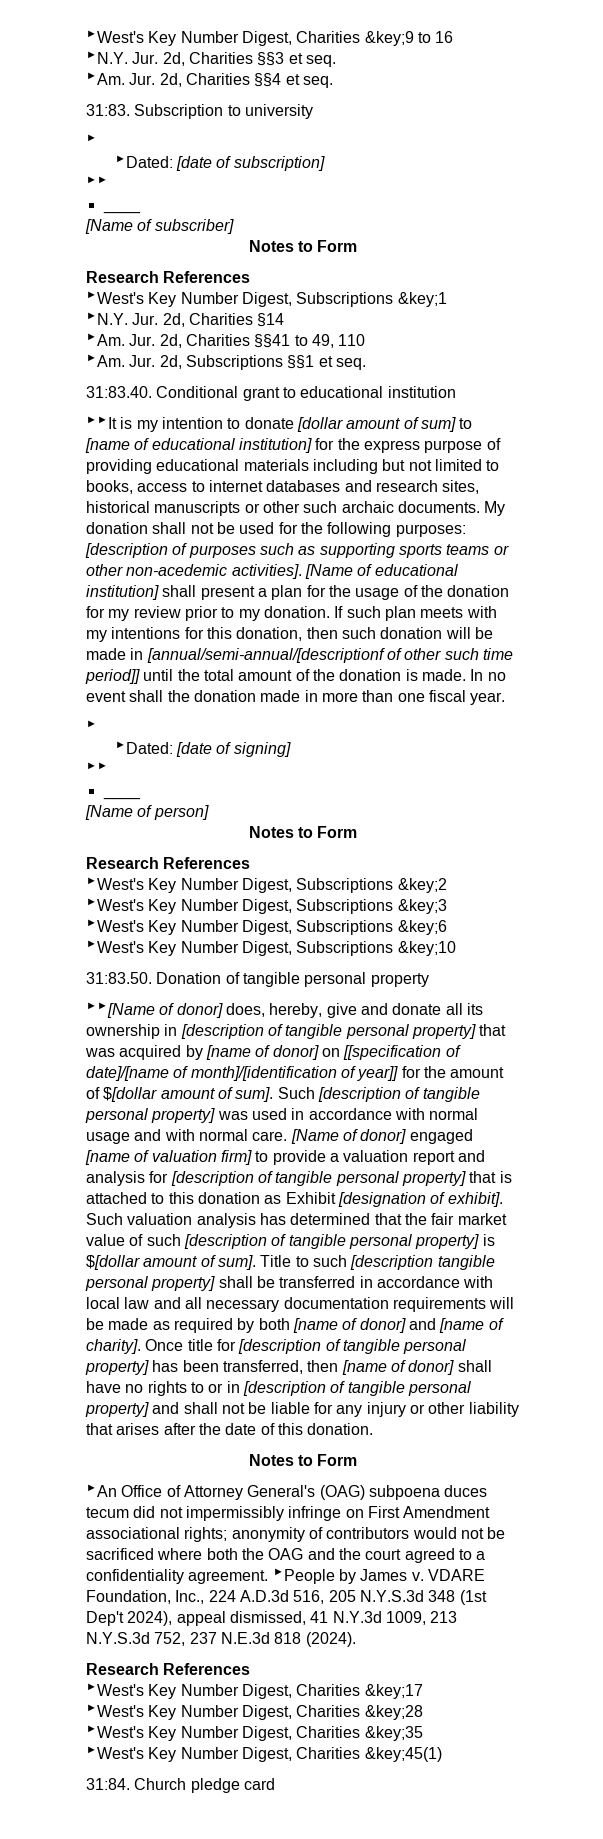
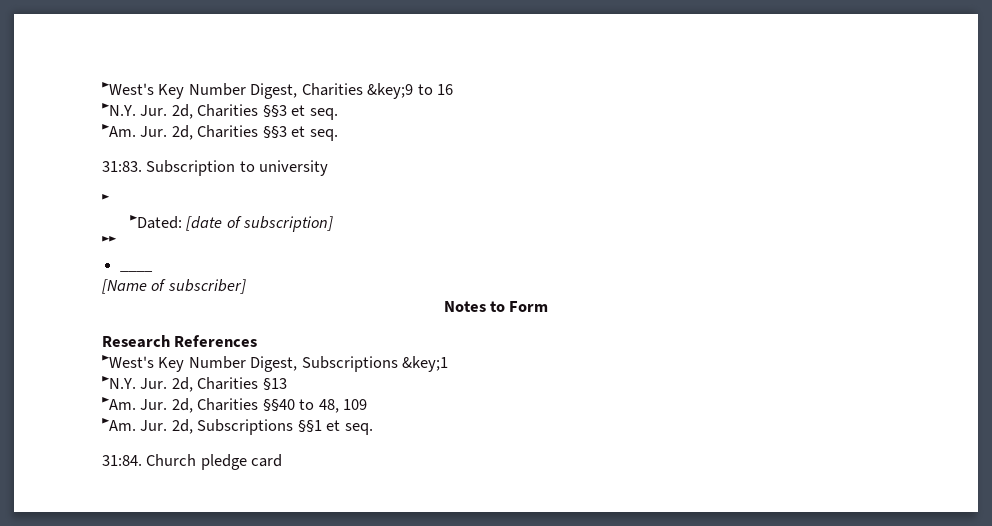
[254,73,282,87] §§4 -> [262,125,287,139] §§3
[257,313,285,327] [86,333,366,348] §14 // ►Am. Jur. 2d, Charities §§41 to 49, 110 -> [262,377,287,391] [102,397,368,413] §13 // ►Am. Jur. 2d, Charities §§40 to 48, 109
[86,386,456,401] [86,416,473,432] [85,438,501,453] [86,459,500,474] [86,480,480,494] [86,501,506,516] [86,522,466,537] [85,543,509,558] [86,564,458,579] [86,585,510,600] [86,606,497,621] [86,627,493,642] [86,648,513,663] [85,669,506,684] [86,690,506,705] [86,720,97,728] [114,741,291,757] [86,762,108,770] [102,796,141,800] [85,805,209,820] [248,826,358,838] [86,857,251,869] [86,877,447,893] [86,898,447,914] [86,919,447,935] [86,940,456,956] [86,972,429,987] [86,1002,483,1018] [86,1024,507,1039] [85,1045,461,1060] [86,1066,505,1081] [86,1087,480,1102] [85,1108,479,1123] [86,1129,473,1144] [85,1150,485,1165] [86,1171,512,1186] [86,1192,503,1207] [86,1213,507,1228] [86,1234,495,1249] [86,1255,495,1270] [85,1276,494,1291] [86,1297,515,1312] [86,1318,504,1333] [86,1339,467,1354] [85,1360,492,1375] [86,1381,471,1396] [85,1402,519,1417] [86,1423,374,1435] [248,1454,358,1466] [86,1484,488,1500] [86,1506,491,1521] [86,1527,506,1542] [86,1548,486,1563] [86,1568,485,1584] [86,1590,487,1605] [86,1611,458,1626] [86,1632,356,1647] [86,1663,251,1675] [86,1683,423,1699] [86,1704,423,1720] [86,1725,423,1741] [86,1746,442,1762] // 31:83.40. Conditional grant to educational institution // ►►It is my intention to donate [dollar amount of sum] to [name of educational institution] for the express purpose of providing educational materials including but not limited to books, access to internet databases and research sites, historical manuscripts or other such archaic documents. My donation shall not be used for the following purposes: [description of purposes such as supporting sports teams or other non-acedemic activities]. [Name of educational institution] shall present a plan for the usage of the donation for my review prior to my donation. If such plan meets with my intentions for this donation, then such donation will be made in [annual/semi-annual/[descriptionf of other such time period]] until the total amount of the donation is made. In no event shall the donation made in more than one fiscal year. // ► // ►Dated: [date of signing] // ►► // ____ // [Name of person] // Notes to Form // Research References // ►West's Key Number Digest, Subscriptions &key;2 // ►West's Key Number Digest, Subscriptions &key;3 // ►West's Key Number Digest, Subscriptions &key;6 // ►West's Key Number Digest, Subscriptions &key;10 // 31:83.50. Donation of tangible personal property // ►►[Name of donor] does, hereby, give and donate all its ownership in [description of tangible personal property] that was acquired by [name of donor] on [[specification of date]/[name of month]/[identification of year]] for the amount of $[dollar amount of sum]. Such [description of tangible personal property] was used in accordance with normal usage and with normal care. [Name of donor] engaged [name of valuation firm] to provide a valuation report and analysis for [description of tangible personal property] that is attached to this donation as Exhibit [designation of exhibit]. Such valuation analysis has determined that the fair market value of such [description of tangible personal property] is $[dollar amount of sum]. Title to such [description tangible personal property] shall be transferred in accordance with local law and all necessary documentation requirements will be made as required by both [name of donor] and [name of charity]. Once title for [description of tangible personal property] has been transferred, then [name of donor] shall have no rights to or in [description of tangible personal property] and shall not be liable for any injury or other liability that arises after the date of this donation. // Notes to Form // ►An Office of Attorney General's (OAG) subpoena duces tecum did not impermissibly infringe on First Amendment associational rights; anonymity of contributors would not be sacrificed where both the OAG and the court agreed to a confidentiality agreement. ►People by James v. VDARE Foundation, Inc., 224 A.D.3d 516, 205 N.Y.S.3d 348 (1st Dep't 2024), appeal dismissed, 41 N.Y.3d 1009, 213 N.Y.S.3d 752, 237 N.E.3d 818 (2024). // Research References // ►West's Key Number Digest, Charities &key;17 // ►West's Key Number Digest, Charities &key;28 // ►West's Key Number Digest, Charities &key;35 // ►West's Key Number Digest, Charities &key;45(1) -> (373, 429) none

